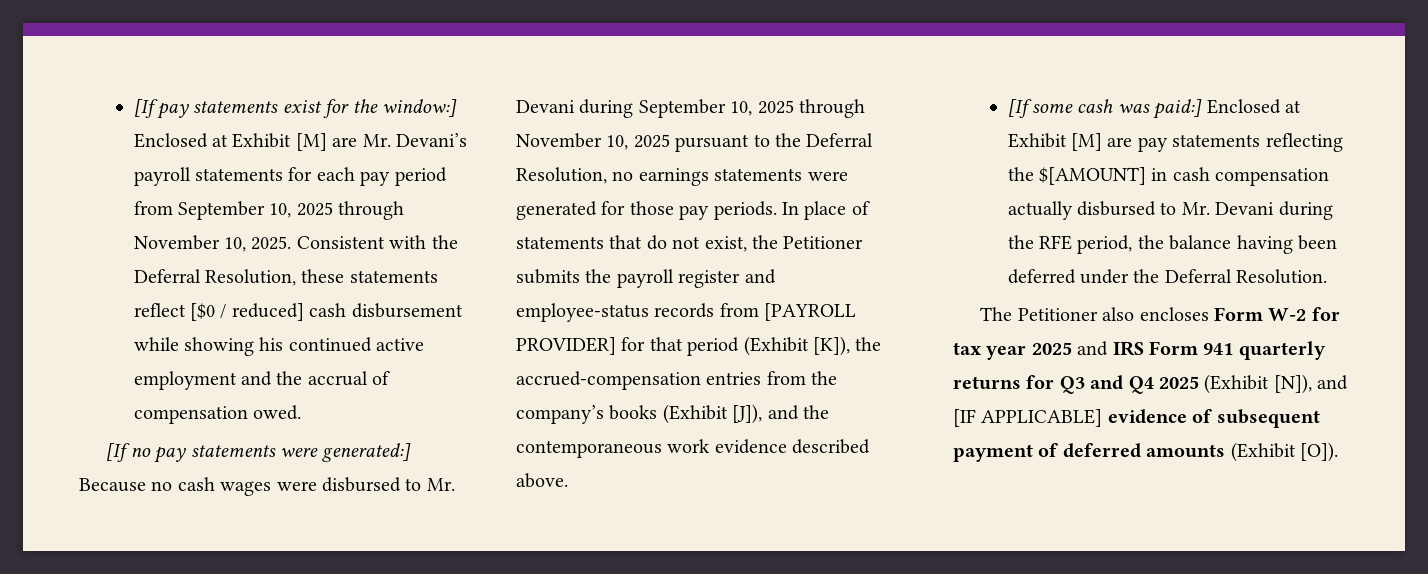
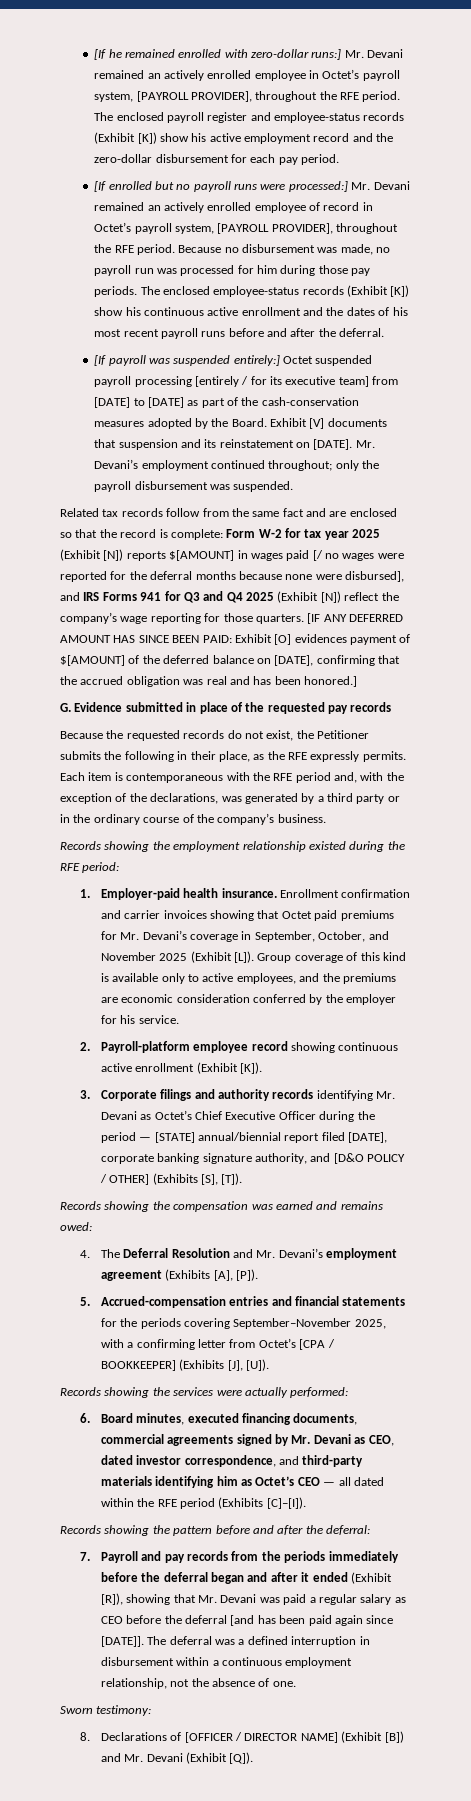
[133,99,458,119] [133,133,468,151] [133,167,447,186] [133,201,405,220] [133,235,458,252] [133,269,438,286] [133,303,463,321] [133,337,425,356] [133,371,391,390] [133,405,302,424] [106,443,412,463] [79,477,455,496] [516,99,865,118] [516,133,874,152] [516,167,848,186] [516,201,870,220] [516,235,643,249] [If pay statements exist for the window:] Enclosed at Exhibit [M] are Mr. Devani’s payroll statements for each pay period from September 10, 2025 through November 10, 2025. Consistent with the Deferral Resolution, these statements reflect [$0 / reduced] cash disbursement while showing his continued active employment and the accrual of compensation owed. // [If no pay statements were generated:] Because no cash wages were disbursed to Mr. Devani during September 10, 2025 through November 10, 2025 pursuant to the Deferral Resolution, no earnings statements were generated for those pay periods. In place of statements that -> [94,49,404,60] [94,69,400,81] [94,91,401,102] [94,112,405,123] [94,132,394,144] [94,154,340,165] [94,181,410,192] [94,202,373,213] [94,222,399,234] [94,244,391,255] [94,265,371,276] [94,285,410,297] [94,307,408,316] [94,328,385,339] [94,355,373,366] [94,376,399,387] [94,397,359,408] [94,418,387,429] [94,439,375,450] [94,459,380,471] [94,481,294,492] [60,508,397,517] [60,528,381,540] [60,549,404,561] [60,571,404,582] [60,591,399,603] [60,612,403,624] [60,634,411,645] [60,655,400,666] [60,676,357,687] [60,702,392,714] [60,730,225,741] [If he remained enrolled with zero-dollar runs:] Mr. Devani remained an actively enrolled employee in Octet’s payroll system, [PAYROLL PROVIDER], throughout the RFE period. The enclosed payroll register and employee-status records (Exhibit [K]) show his active employment record and the zero-dollar disbursement for each pay period. // [If enrolled but no payroll runs were processed:] Mr. Devani remained an actively enrolled employee of record in Octet’s payroll system, [PAYROLL PROVIDER], throughout the RFE period. Because no disbursement was made, no payroll run was processed for him during those pay periods. The enclosed employee-status records (Exhibit [K]) show his continuous active enrollment and the dates of his most recent payroll runs before and after the deferral. // [If payroll was suspended entirely:] Octet suspended payroll processing [entirely / for its executive team] from [DATE] to [DATE] as part of the cash-conservation measures adopted by the Board. Exhibit [V] documents that suspension and its reinstatement on [DATE]. Mr. Devani’s employment continued throughout; only the payroll disbursement was suspended. // Related tax records follow from the same fact and are enclosed so that the record is complete: Form W-2 for tax year 2025 (Exhibit [N]) reports $[AMOUNT] in wages paid [/ no wages were reported for the deferral months because none were disbursed], and IRS Forms 941 for Q3 and Q4 2025 (Exhibit [N]) reflect the company’s wage reporting for those quarters. [IF ANY DEFERRED AMOUNT HAS SINCE BEEN PAID: Exhibit [O] evidences payment of $[AMOUNT] of the deferred balance on [DATE], confirming that the accrued obligation was real and has been honored.] // G. Evidence submitted in place of the requested pay records // Because the requested records
[616,269,776,288] [516,303,857,322] [516,336,882,356] [516,371,838,390] [516,404,829,424] [516,439,871,458] [516,473,568,488] [1007,99,1302,119] [1007,133,1343,152] [1007,167,1330,186] [1007,201,1333,220] [1007,235,1338,254] [1007,269,1328,284] [980,307,1340,321] [953,341,1326,360] [953,374,1349,394] [953,409,1320,428] [953,442,1338,462] payroll register and employee-status records from [PAYROLL PROVIDER] for that period (Exhibit [K]), the accrued-compensation entries from the company’s books (Exhibit [J]), and the contemporaneous work evidence described above. // [If some cash was paid:] Enclosed at Exhibit [M] are pay statements reflecting the $[AMOUNT] in cash compensation actually disbursed to Mr. Devani during the RFE period, the balance having been deferred under the Deferral Resolution. // The Petitioner also encloses Form W-2 for tax year 2025 and IRS Form 941 quarterly returns for Q3 and Q4 2025 (Exhibit [N]), and [IF APPLICABLE] evidence of subsequent payment of deferred amounts (Exhibit [O]). -> [124,751,406,762] [60,772,404,783] [60,793,400,804] [60,813,326,825] [60,841,405,852] [60,862,120,873] [80,888,411,900] [100,910,394,921] [100,930,389,942] [100,951,406,963] [100,973,396,984] [100,994,397,1005] [100,1015,179,1024] [80,1041,399,1053] [100,1062,263,1074] [80,1089,396,1101] [100,1110,375,1122] [100,1132,388,1143] [100,1153,406,1164] [99,1173,243,1185] [60,1201,383,1212] [60,1222,92,1231] [80,1248,398,1260] [100,1269,259,1281] [80,1296,406,1308] [100,1318,386,1329] [100,1338,335,1350] [100,1359,270,1371] [60,1387,349,1398] [80,1413,358,1425] [100,1434,394,1446] [100,1455,364,1467] [100,1476,384,1488] [100,1497,306,1509] [60,1525,370,1536] [80,1551,399,1563] [100,1572,392,1584] [100,1593,406,1605] [100,1615,394,1626] [100,1636,370,1647] [100,1657,353,1668] [100,1678,296,1689] [60,1705,152,1716] [80,1731,404,1743] [100,1752,254,1764] following in their place, as the RFE expressly permits. Each item is contemporaneous with the RFE period and, with the exception of the declarations, was generated by a third party or in the ordinary course of the company’s business. // Records showing the employment relationship existed during the RFE period: // 1. Employer-paid health insurance. Enrollment confirmation and carrier invoices showing that Octet paid premiums for Mr. Devani’s coverage in September, October, and November 2025 (Exhibit [L]). Group coverage of this kind is available only to active employees, and the premiums are economic consideration conferred by the employer for his service. // 2. Payroll-platform employee record showing continuous active enrollment (Exhibit [K]). // 3. Corporate filings and authority records identifying Mr. Devani as Octet’s Chief Executive Officer during the period — [STATE] annual/biennial report filed [DATE], corporate banking signature authority, and [D&O POLICY / OTHER] (Exhibits [S], [T]). // Records showing the compensation was earned and remains owed: // 4. The Deferral Resolution and Mr. Devani’s employment agreement (Exhibits [A], [P]). // 5. Accrued-compensation entries and financial statements for the periods covering September–November 2025, with a confirming letter from Octet’s [CPA / BOOKKEEPER] (Exhibits [J], [U]). // Records showing the services were actually performed: // 6. Board minutes, executed financing documents, commercial agreements signed by Mr. Devani as CEO, dated investor correspondence, and third-party materials identifying him as Octet’s CEO — all dated within the RFE period (Exhibits [C]–[I]). // Records showing the pattern before and after the deferral: // 7. Payroll and pay records from the periods immediately before the deferral began and after it ended (Exhibit [R]), showing that Mr. Devani was paid a regular salary as CEO before the deferral [and has been paid again since [DATE]]. The deferral was a defined interruption in disbursement within a continuous employment relationship, not the absence of one. // Sworn testimony: // 8. Declarations of [OFFICER / DIRECTOR NAME] (Exhibit [B]) and Mr. Devani (Exhibit [Q]).

